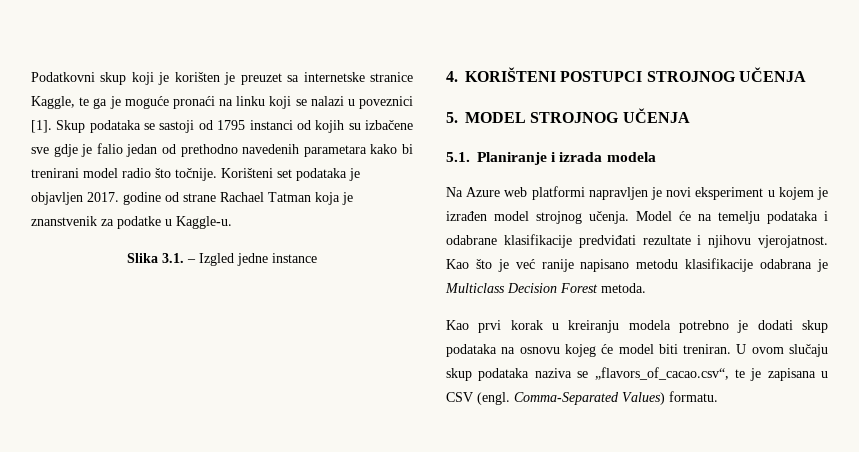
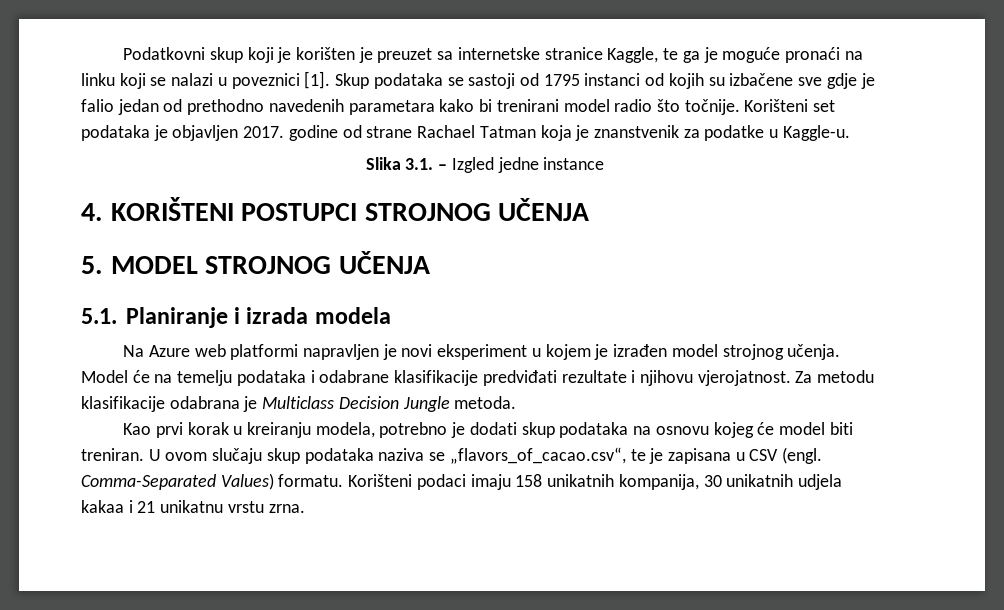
[446,259,630,272] Kao što je već ranije napisano -> [795,371,813,383] Za
[560,283,598,293] Forest -> [402,396,450,412] Jungle
[628,320,671,330] modela -> [315,422,375,438] modela,
(718, 396) none -> [348,474,842,490] [81,500,305,513] Korišteni podaci imaju 158 unikatnih kompanija, 30 unikatnih udjela kakaa i 21 unikatnu vrstu zrna.

